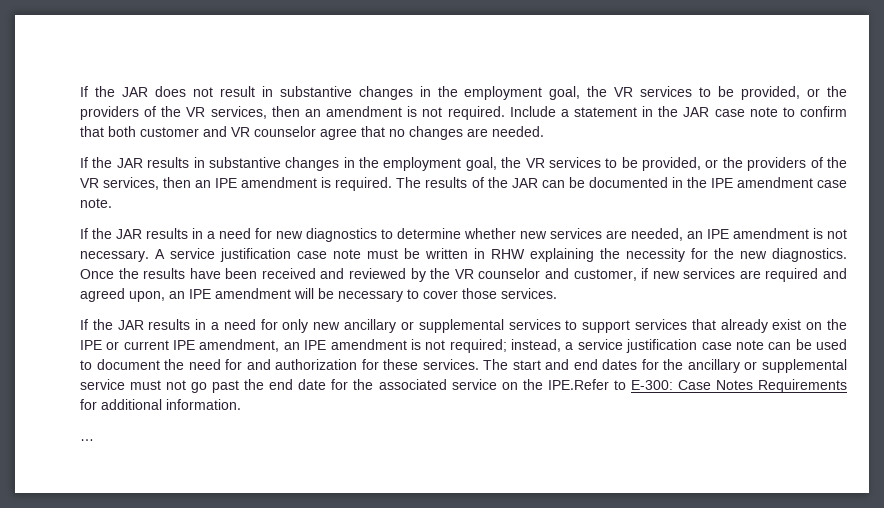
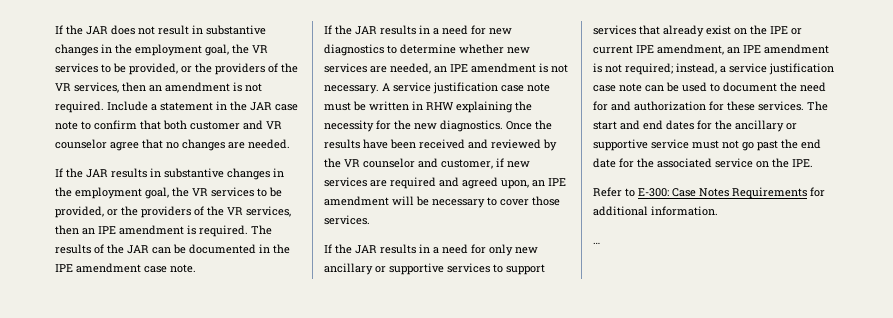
[418,319,504,333] supplemental -> [389,263,444,275] supportive
[761,359,847,373] supplemental -> [593,139,648,151] supportive
[547,379,609,390] IPE.Refer -> [792,159,813,167] [593,187,622,197] IPE. // Refer

